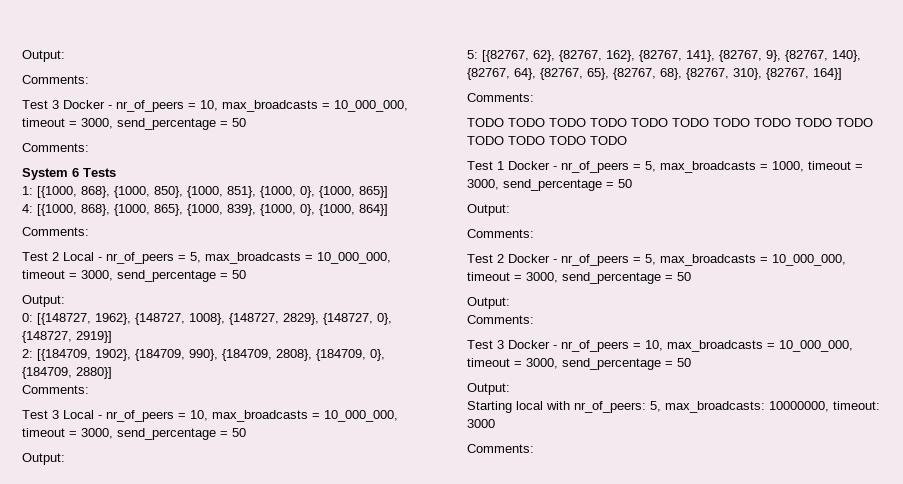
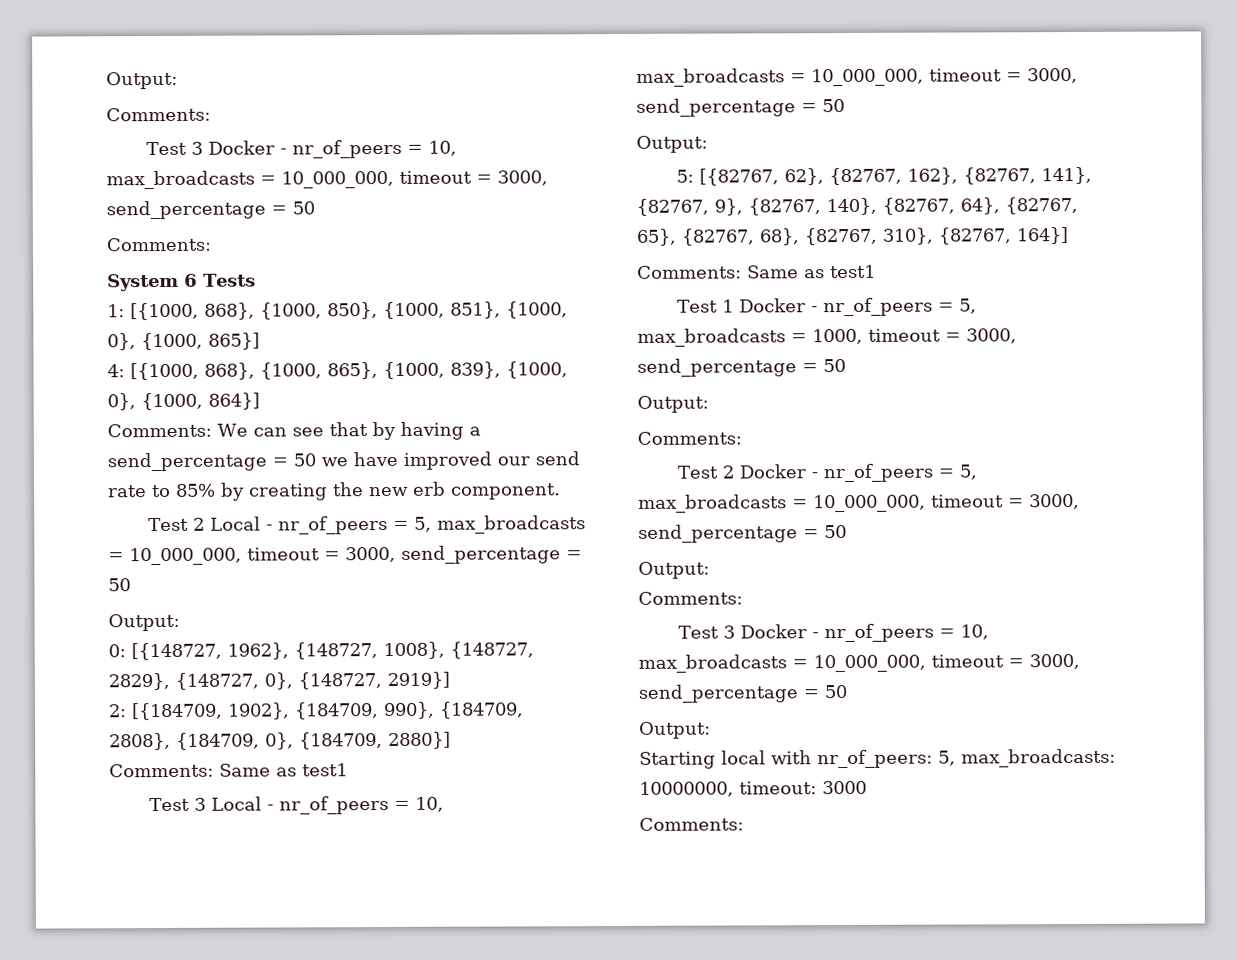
(89, 231) none -> [217,421,481,441] [107,451,580,472] [108,481,561,501] We can see that by having a send_percentage = 50 we have improved our send rate to 85% by creating the new erb component.
(89, 389) none -> [219,763,348,777] Same as test1
[467,118,873,127] [467,136,627,145] // TODO TODO TODO TODO TODO TODO TODO TODO TODO TODO TODO TODO TODO TODO -> [747,264,876,279] Same as test1

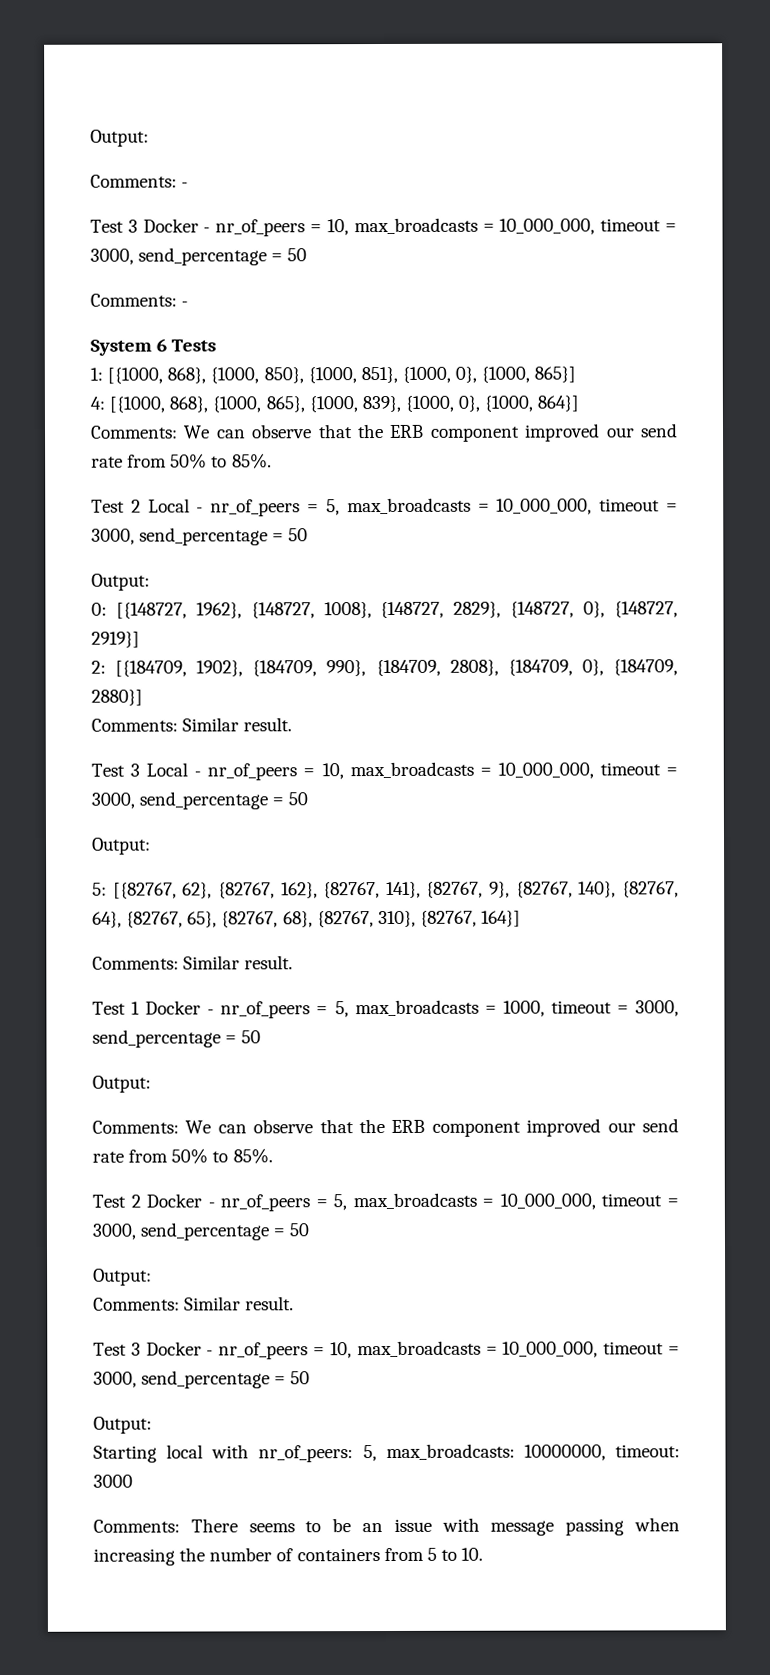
[106,71,178,90] [106,107,211,122] Output: // Comments: -> [90,129,149,147] [90,174,189,188] Output: // Comments: -
(211, 244) none -> [181,301,189,307] -
[291,421,481,441] [107,451,580,472] [108,481,561,501] see that by having a send_percentage = 50 we have improved our send rate to 85% by creating the new erb component. -> [251,423,678,442] [91,453,272,469] observe that the ERB component improved our send rate from 50% to 85%.
[219,763,348,777] Same as test1 -> [182,717,293,732] Similar result.
[747,264,876,279] Same as test1 -> [183,955,294,970] Similar result.
(742, 438) none -> [185,1118,679,1137] [92,1148,273,1164] We can observe that the ERB component improved our send rate from 50% to 85%.
(743, 598) none -> [184,1296,295,1311] Similar result.
(744, 824) none -> [190,1517,680,1536] [93,1547,484,1566] There seems to be an issue with message passing when increasing the number of containers from 5 to 10.

